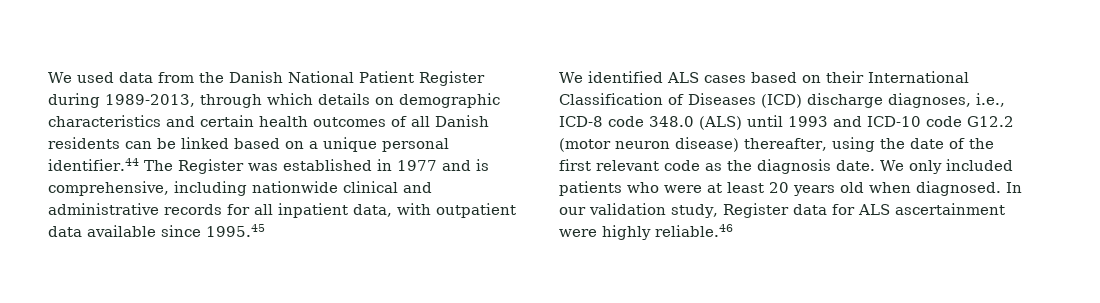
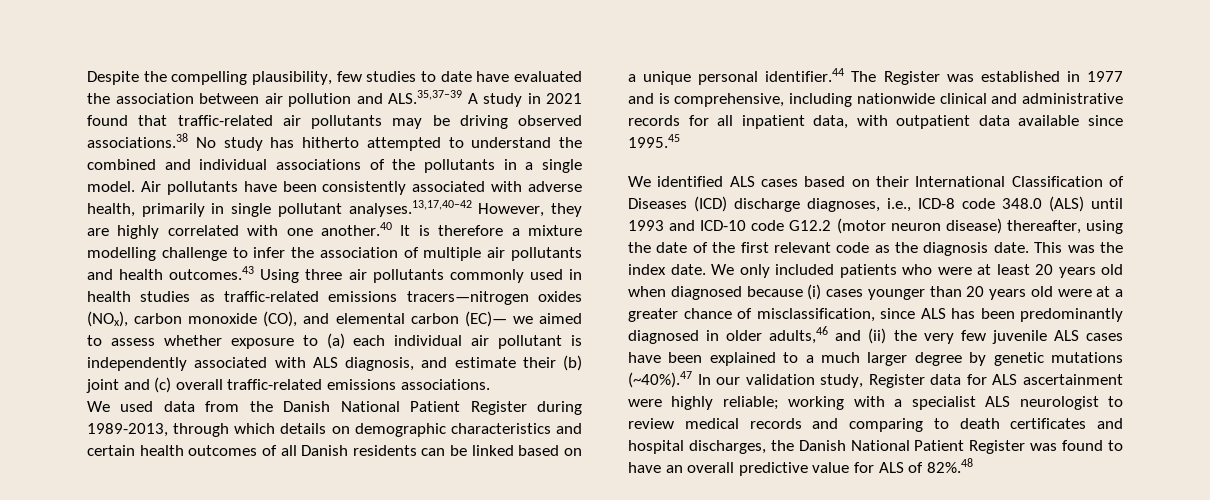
(48, 77) none -> [87,71,582,85] [87,90,582,107] [87,115,582,129] [87,133,582,151] [87,159,583,173] [87,181,582,195] [87,200,582,217] [87,222,582,239] [87,247,582,261] [87,266,582,283] [87,291,582,305] [87,311,582,327] [87,333,582,349] [87,355,582,371] [86,377,490,393] Despite the compelling plausibility, few studies to date have evaluated the association between air pollution and ALS.35,37–39 A study in 2021 found that traffic-related air pollutants may be driving observed associations.38 No study has hitherto attempted to understand the combined and individual associations of the pollutants in a single model. Air pollutants have been consistently associated with adverse health, primarily in single pollutant analyses.13,17,40–42 However, they are highly correlated with one another.40 It is therefore a mixture modelling challenge to infer the association of multiple air pollutants and health outcomes.43 Using three air pollutants commonly used in health studies as traffic-related emissions tracers—nitrogen oxides (NOx), carbon monoxide (CO), and elemental carbon (EC)— we aimed to assess whether exposure to (a) each individual air pollutant is independently associated with ALS diagnosis, and estimate their (b) joint and (c) overall traffic-related emissions associations. //
(875, 165) none -> [1034,242,1123,253] [628,264,706,275] This was the index date.
[916,181,1001,196] diagnosed. -> [670,284,1123,300] [628,308,1123,322] [628,326,1123,344] [628,352,1123,366] [628,371,692,388] diagnosed because (i) cases younger than 20 years old were at a greater chance of misclassification, since ALS has been predominantly diagnosed in older adults,46 and (ii) the very few juvenile ALS cases have been explained to a much larger degree by genetic mutations (~40%).47
[655,224,733,237] reliable.46 -> [722,396,1123,410] [628,418,1123,432] [628,440,1123,454] [628,458,973,476] reliable; working with a specialist ALS neurologist to review medical records and comparing to death certificates and hospital discharges, the Danish National Patient Register was found to have an overall predictive value for ALS of 82%.48

